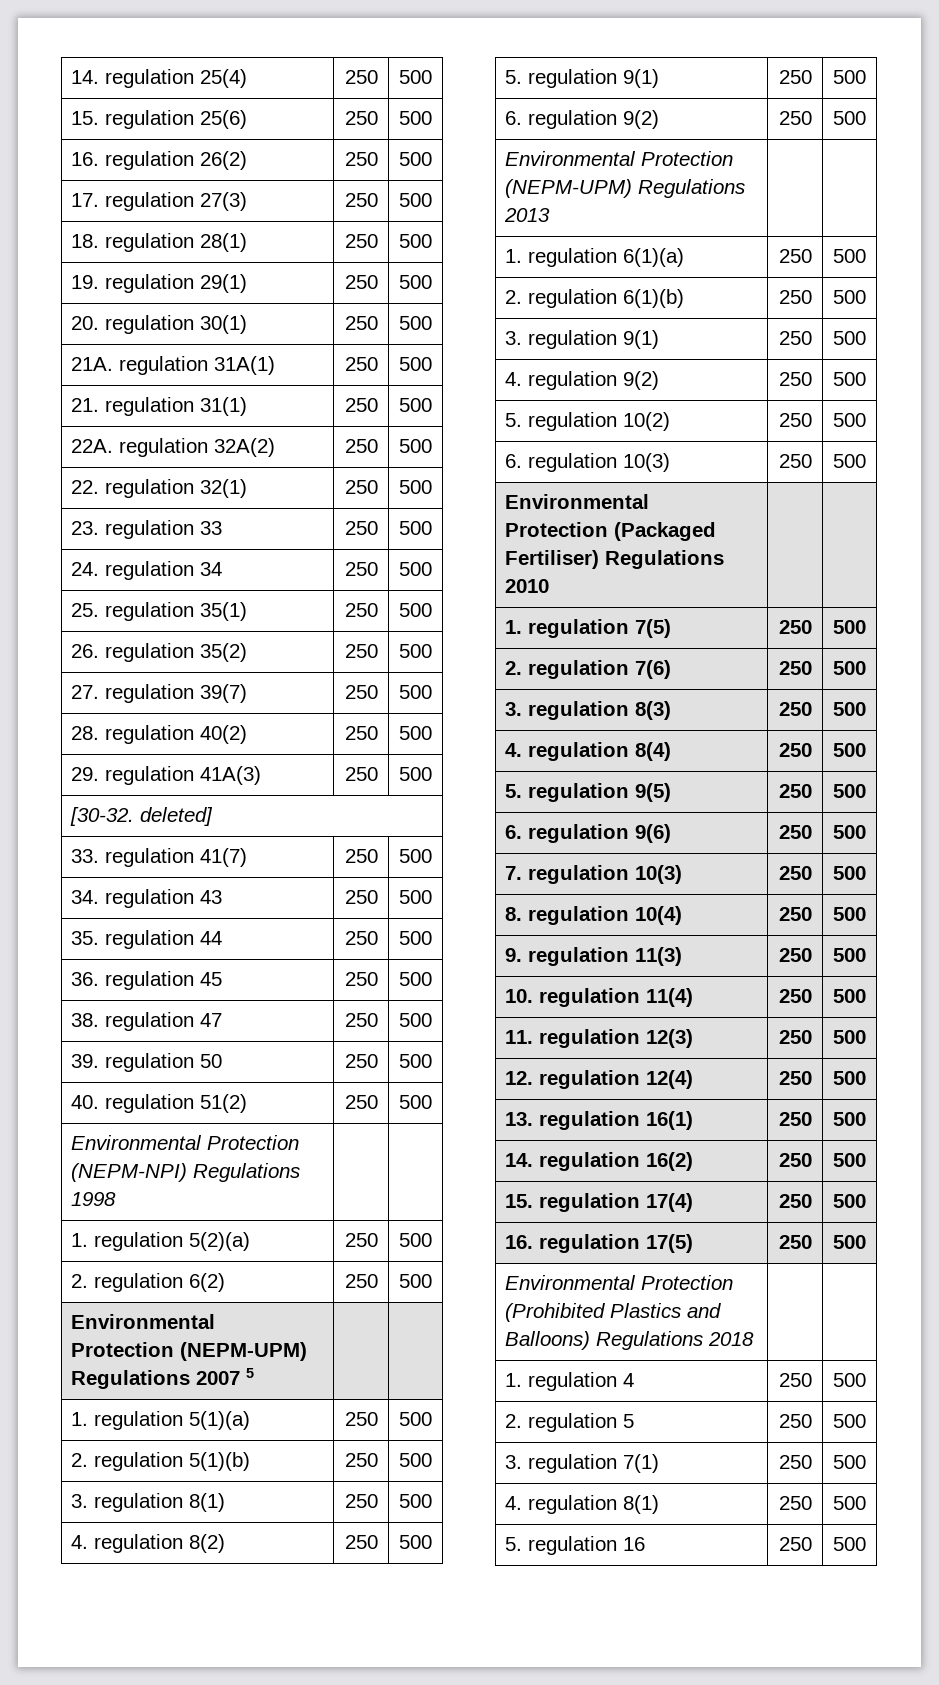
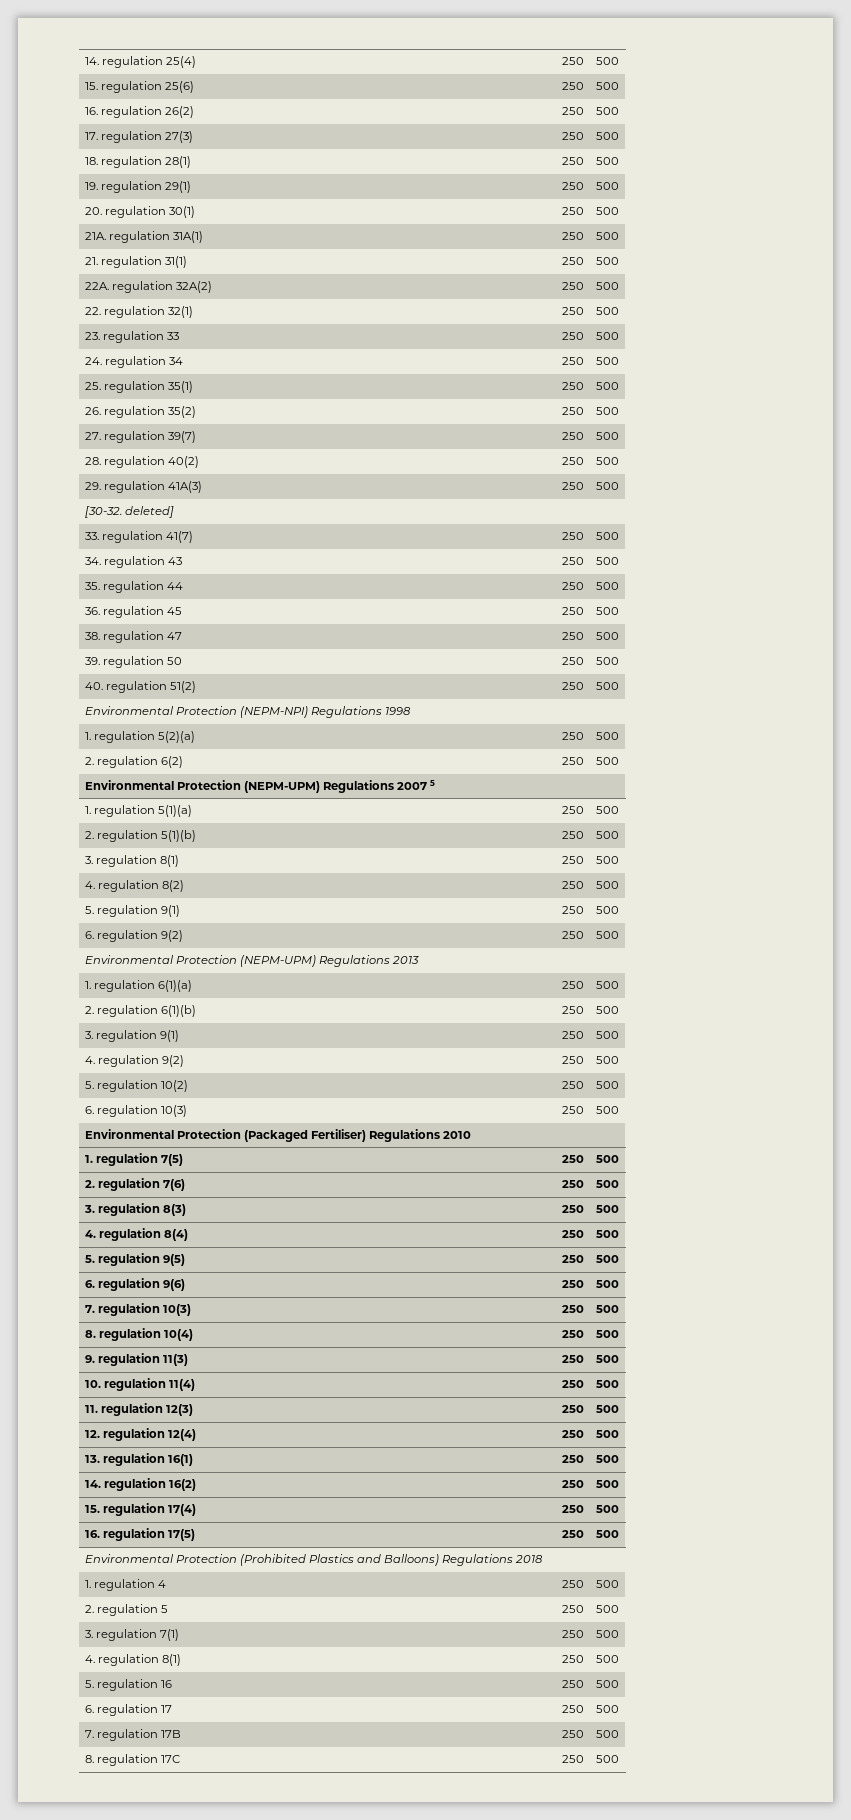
(866, 1544) none -> [84,1704,172,1716] [561,1705,584,1713] [596,1705,619,1713] [84,1729,181,1741] [561,1730,584,1738] [596,1730,619,1738] [84,1754,180,1766] [561,1755,584,1763] [596,1755,619,1763] // 6. regulation 17 | 250 | 500 // 7. regulation 17B | 250 | 500 // 8. regulation 17C | 250 | 500

